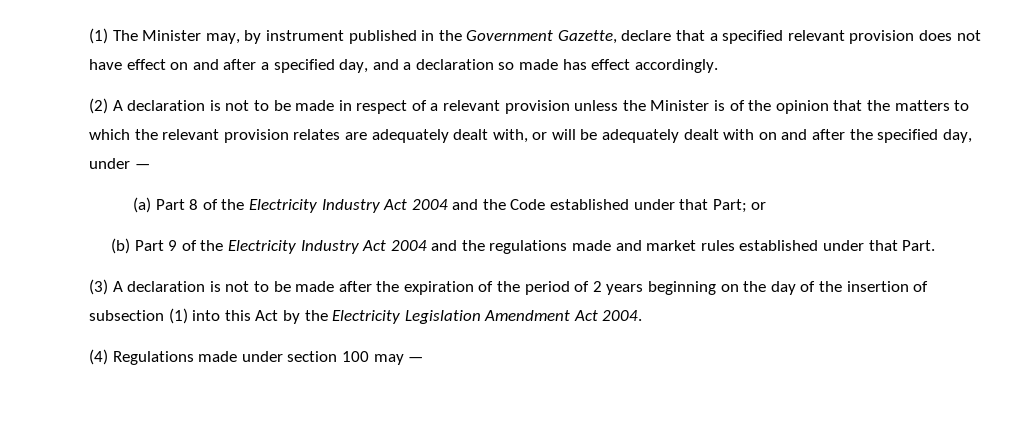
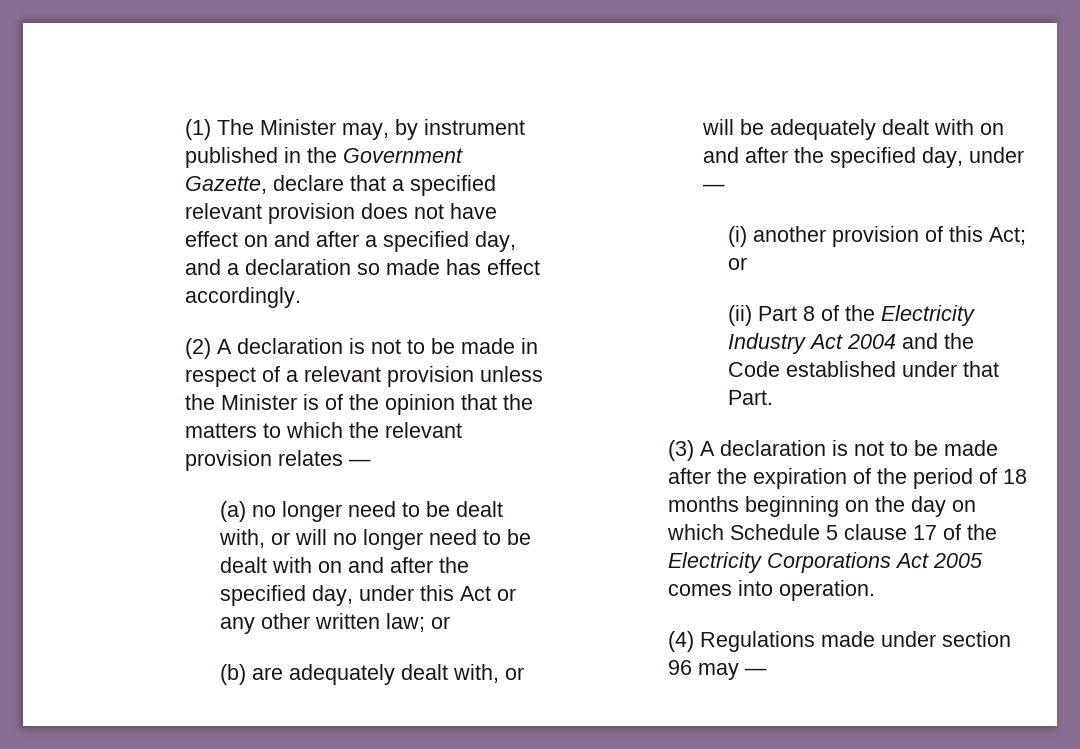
(341, 134) none -> [349,459,372,466] [219,501,503,522] [218,529,531,550] [219,557,469,573] [219,585,516,606] [219,613,450,634] [219,664,246,685] — // (a) no longer need to be dealt with, or will no longer need to be dealt with on and after the specified day, under this Act or any other written law; or // (b)
[132,197,151,213] (a) -> [727,226,1026,247] [727,257,747,270] [727,305,752,326] (i) another provision of this Act; or // (ii)
[712,199,767,213] [110,238,898,254] Part; or // (b) Part 9 of the Electricity Industry Act 2004 and the regulations made and market rules established under that -> (999, 369) none
[592,281,644,295] 2 years -> [1003,469,1028,484] [668,496,740,512] 18 months
[800,281,929,292] [88,308,643,324] of the insertion of subsection (1) into this Act by the Electricity Legislation Amendment Act 2004. -> [952,500,977,512] [667,524,998,540] [668,552,984,573] [668,580,876,601] on which Schedule 5 clause 17 of the Electricity Corporations Act 2005 comes into operation.
[341,351,369,362] 100 -> [668,660,693,675] 96

